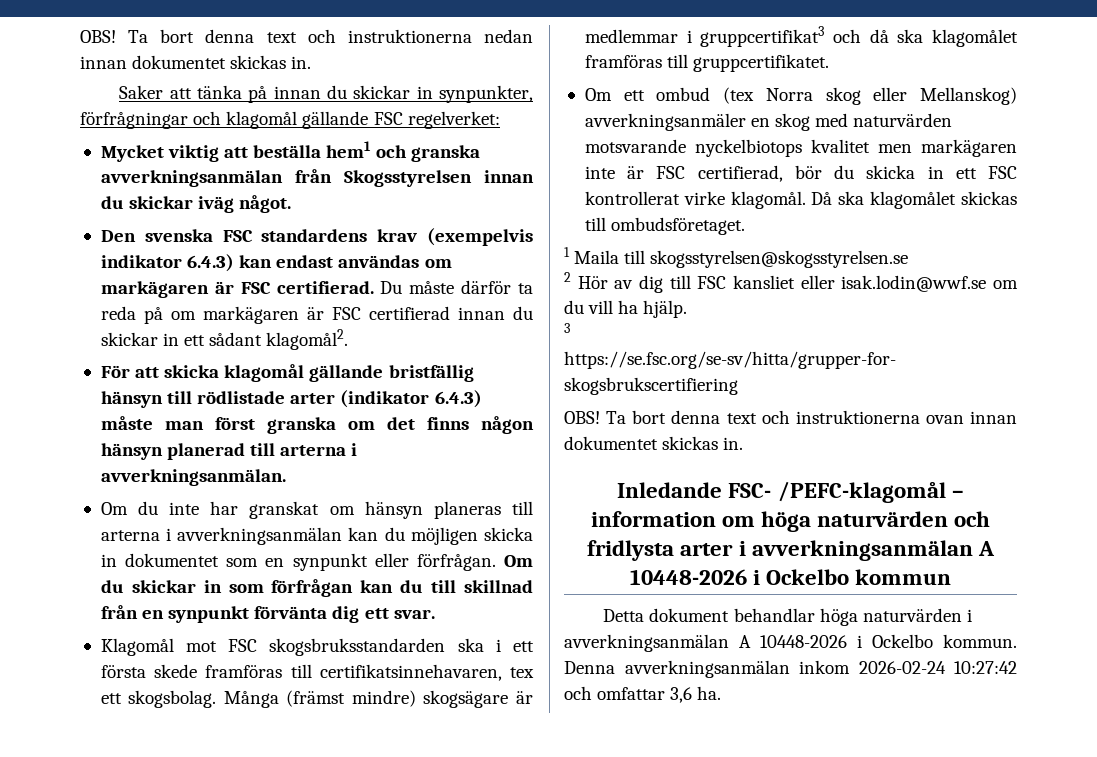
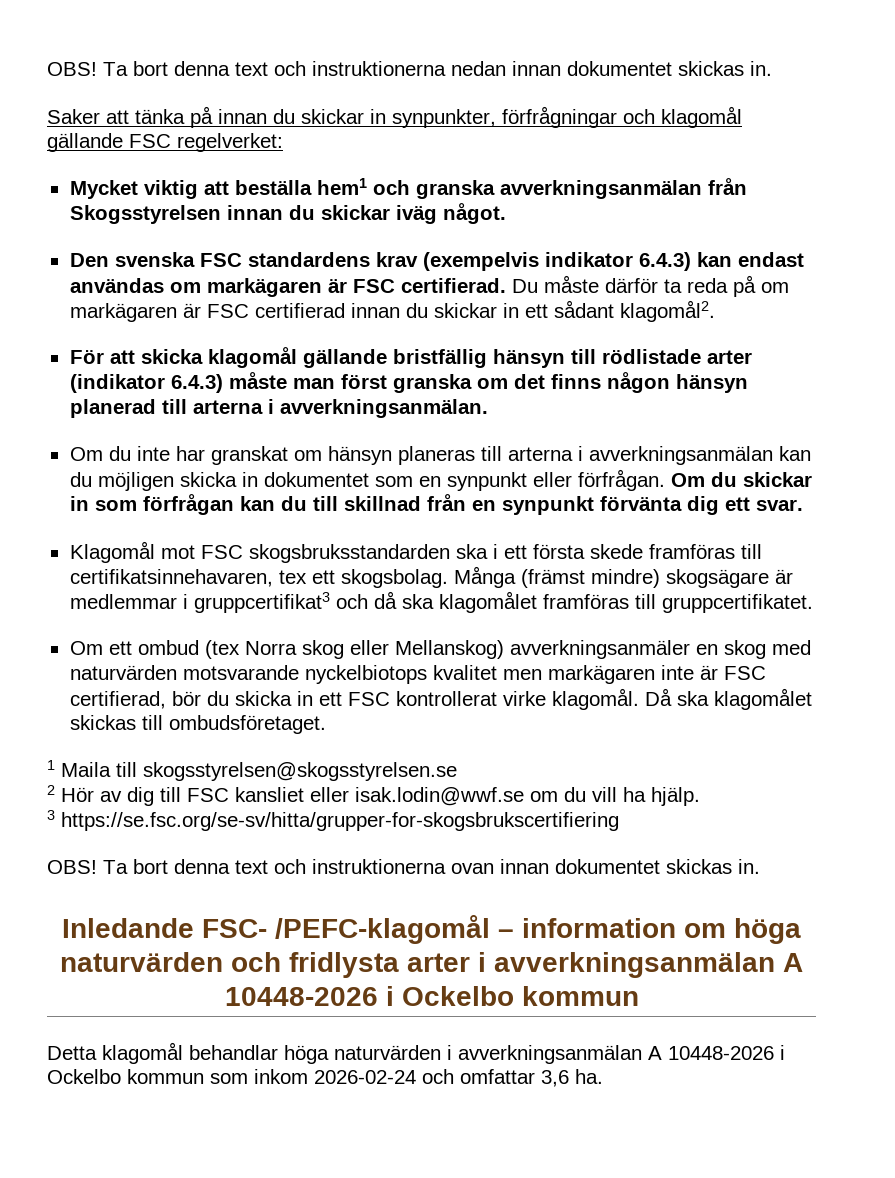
[649,608,730,622] dokument -> [102,1042,183,1064] klagomål
[943,634,1017,648] [564,660,790,678] kommun. Denna avverkningsanmälan -> [127,1069,248,1084] kommun som
[954,661,1017,674] 10:27:42 -> (416, 1077) none

